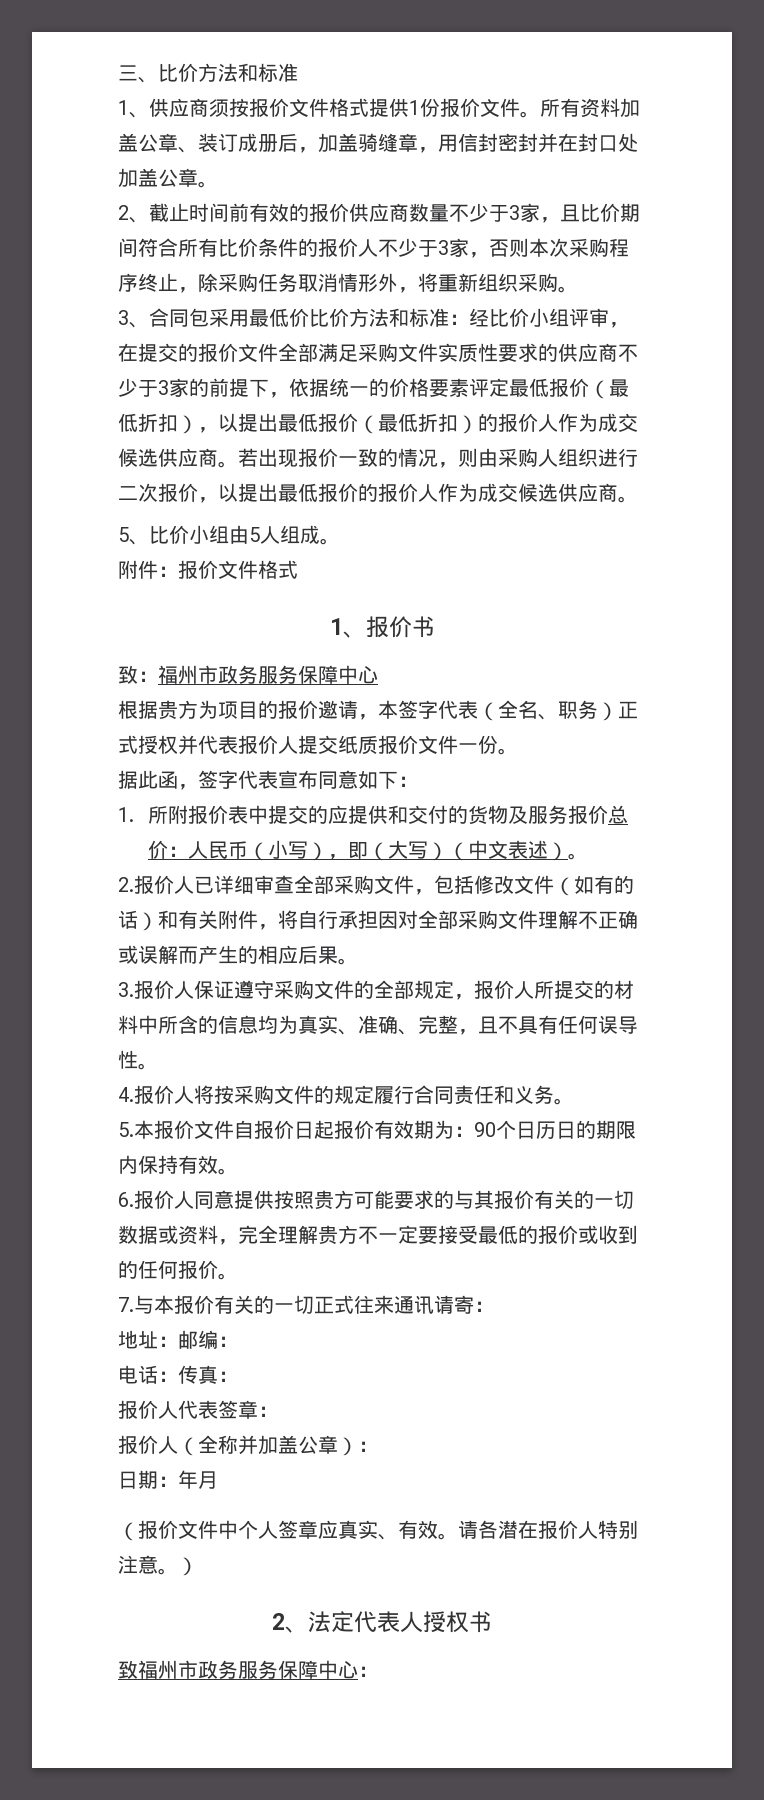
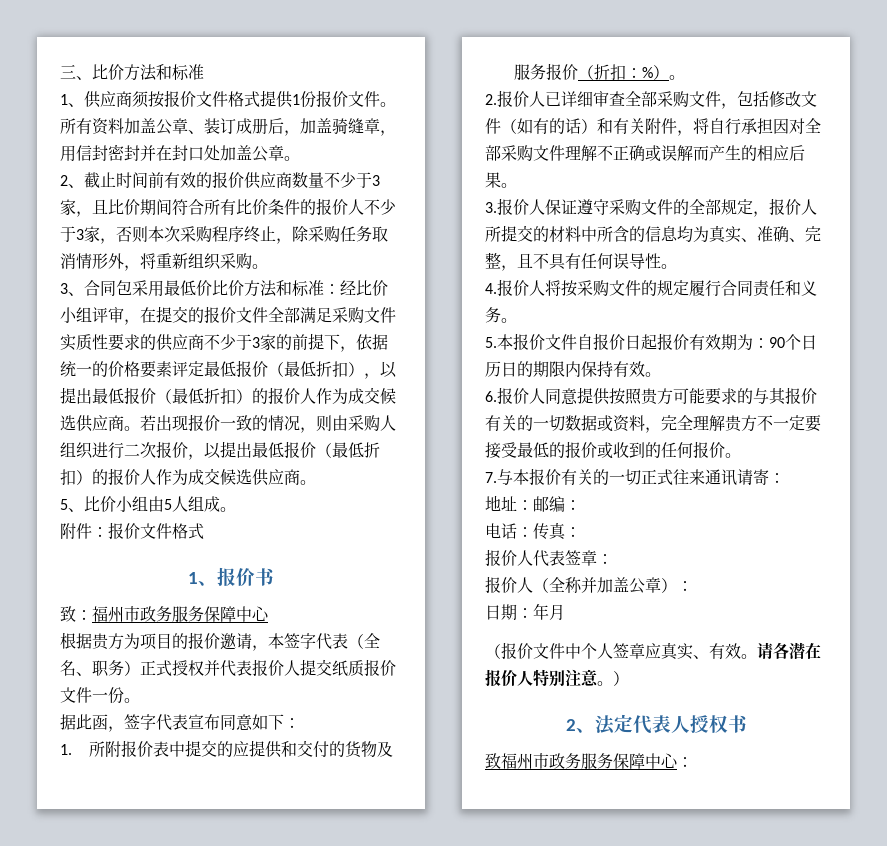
(358, 492) none -> [316,442,380,458] [60,469,92,485] （最低折扣）
[607,805,628,824] [147,840,548,861] 总价：人民币（小写），即（大写）（中文表述 -> [577,64,653,80] （折扣：%

